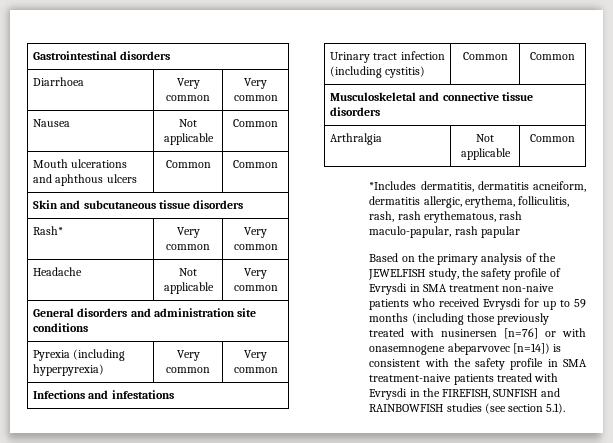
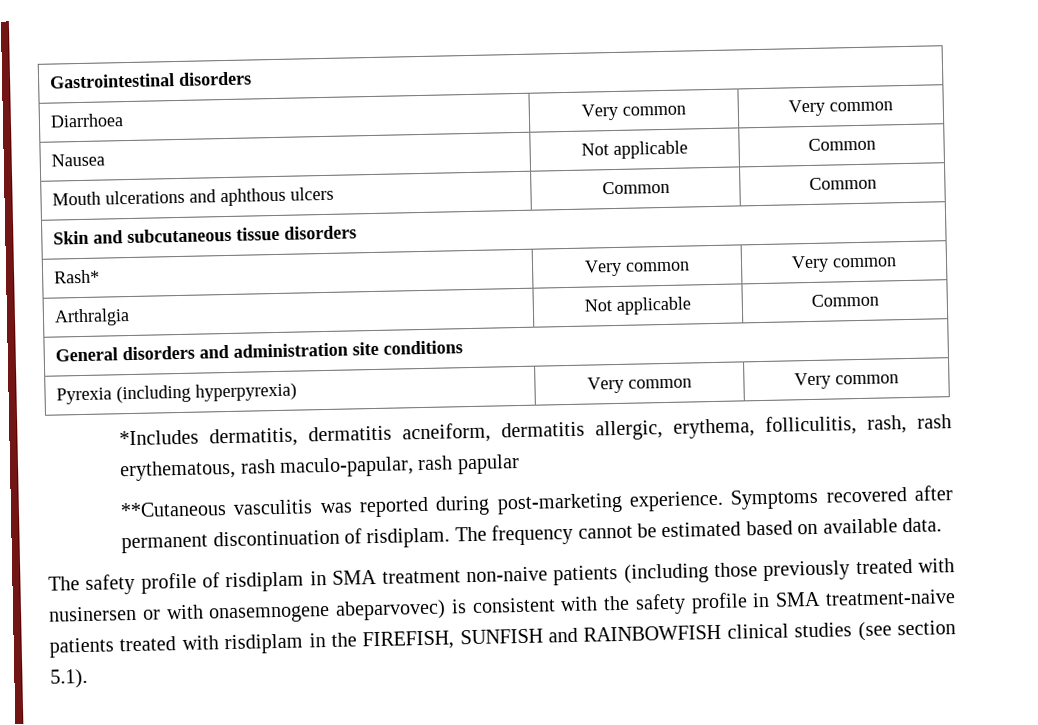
[33,267,83,276] [179,268,197,276] [163,282,214,294] [244,268,267,279] [233,285,278,291] Headache | Not applicable | Very common -> [54,308,131,327] [584,296,692,315] [810,293,879,307] Arthralgia | Not applicable | Common
[33,390,174,399] [330,51,445,63] [330,66,426,78] [462,52,508,60] [530,52,575,60] [330,92,533,101] [330,107,381,116] [330,133,383,145] [476,134,494,142] [460,148,511,160] [530,134,575,142] // Infections and infestations // Urinary tract infection (including cystitis) | Common | Common // Musculoskeletal and connective tissue disorders // Arthralgia | Not applicable | Common -> (899, 379) none
[369,253,556,265] [368,268,479,280] Based on the primary analysis of the JEWELFISH study, the -> [120,485,954,518] [121,517,942,554] [48,576,80,591] **Cutaneous vasculitis was reported during post‑marketing experience. Symptoms recovered after permanent discontinuation of risdiplam. The frequency cannot be estimated based on available data. // The
[369,283,408,295] Evrysdi -> [225,571,305,593] risdiplam
[412,298,586,310] [369,313,409,322] who received Evrysdi for up to 59 months -> (619, 575) none
[504,328,539,339] [n=76] -> (137, 613) none
[447,343,550,355] abeparvovec [n=14]) -> [335,599,447,621] abeparvovec)
[369,388,408,400] Evrysdi -> [224,633,304,655] risdiplam
(444, 408) none -> [726,623,789,639] clinical

